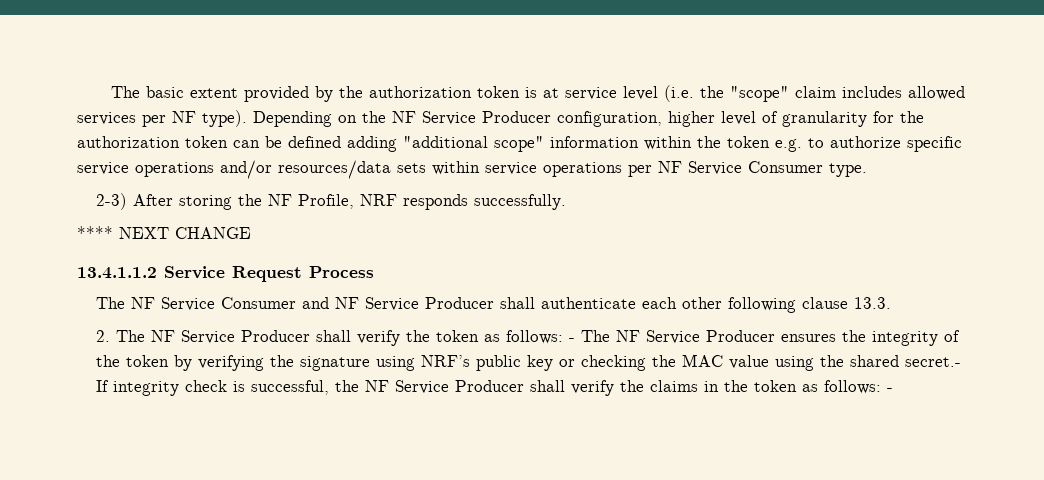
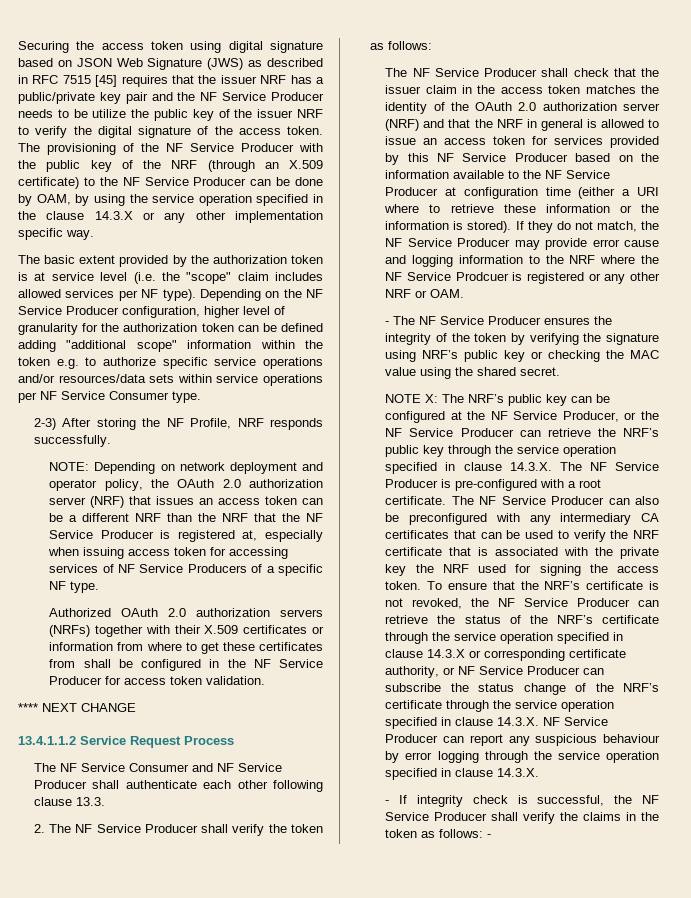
(111, 92) none -> [18,41,323,53] [18,58,323,70] [18,75,324,87] [18,92,324,104] [18,109,324,121] [18,126,323,138] [18,143,323,155] [18,160,323,172] [18,177,323,189] [18,194,323,206] [18,211,323,223] [18,228,94,240] Securing the access token using digital signature based on JSON Web Signature (JWS) as described in RFC 7515 [45] requires that the issuer NRF has a public/private key pair and the NF Service Producer needs to be utilize the public key of the issuer NRF to verify the digital signature of the access token. The provisioning of the NF Service Producer with the public key of the NRF (through an X.509 certificate) to the NF Service Producer can be done by OAM, by using the service operation specified in the clause 14.3.X or any other implementation specific way. //
(567, 202) none -> [49,462,323,474] [49,479,323,491] [49,496,323,508] [49,513,323,522] [49,530,323,542] [48,547,289,559] [49,564,323,576] [49,581,100,593] [49,608,323,617] [49,625,324,637] [49,642,323,654] [49,659,323,671] [49,676,266,685] // NOTE: Depending on network deployment and operator policy, the OAuth 2.0 authorization server (NRF) that issues an access token can be a different NRF than the NRF that the NF Service Producer is registered at, especially when issuing access token for accessing services of NF Service Producers of a specific NF type. // Authorized OAuth 2.0 authorization servers (NRFs) together with their X.509 certificates or information from where to get these certificates from shall be configured in the NF Service Producer for access token validation.
(564, 337) none -> [385,68,659,77] [385,85,659,94] [385,102,660,114] [385,119,659,131] [385,136,659,148] [385,153,659,165] [385,170,611,179] [385,187,659,199] [384,204,659,213] [385,221,659,233] [385,238,659,250] [385,255,659,267] [385,272,660,284] [385,289,465,298] // The NF Service Producer shall check that the issuer claim in the access token matches the identity of the OAuth 2.0 authorization server (NRF) and that the NRF in general is allowed to issue an access token for services provided by this NF Service Producer based on the information available to the NF Service Producer at configuration time (either a URI where to retrieve these information or the information is stored). If they do not match, the NF Service Producer may provide error cause and logging information to the NRF where the NF Service Prodcuer is registered or any other NRF or OAM. //
[905,357,962,367] secret.- -> [520,367,561,376] [385,394,611,406] [385,411,659,423] [385,428,659,437] [385,445,617,457] [385,462,659,474] [385,479,602,491] [385,496,659,505] [385,513,659,525] [385,530,659,542] [385,547,659,559] [385,564,659,576] [385,581,659,590] [385,598,659,609] [385,615,659,624] [385,632,624,644] [385,649,627,661] [385,666,605,678] [385,683,659,695] [385,700,615,712] [385,717,609,729] [385,734,660,746] [385,751,659,763] [385,768,540,780] [385,800,390,804] secret. // NOTE X: The NRF’s public key can be configured at the NF Service Producer, or the NF Service Producer can retrieve the NRF’s public key through the service operation specified in clause 14.3.X. The NF Service Producer is pre-configured with a root certificate. The NF Service Producer can also be preconfigured with any intermediary CA certificates that can be used to verify the NRF certificate that is associated with the private key the NRF used for signing the access token. To ensure that the NRF’s certificate is not revoked, the NF Service Producer can retrieve the status of the NRF’s certificate through the service operation specified in clause 14.3.X or corresponding certificate authority, or NF Service Producer can subscribe the status change of the NRF’s certificate through the service operation specified in clause 14.3.X. NF Service Producer can report any suspicious behaviour by error logging through the service operation specified in clause 14.3.X. // -

